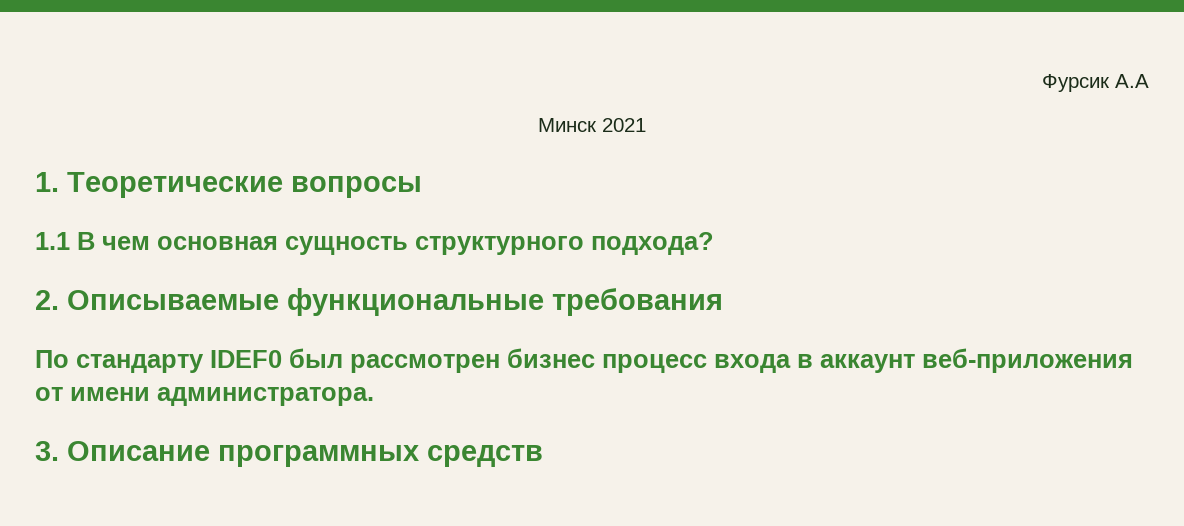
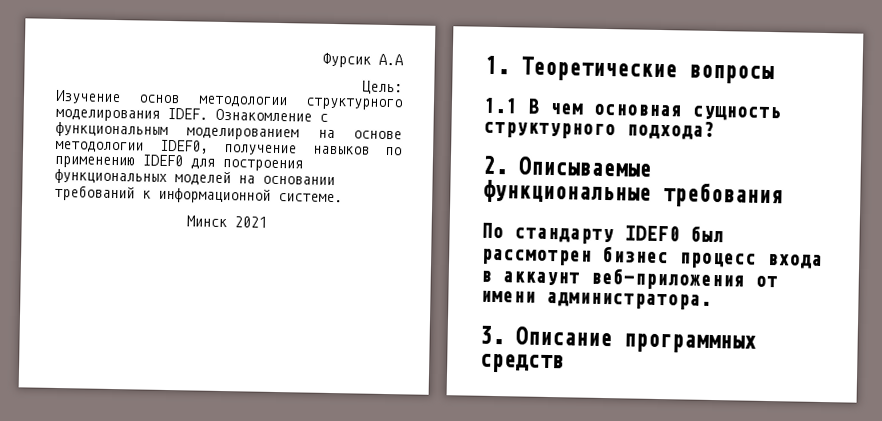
(1149, 81) none -> [362,80,403,95] [55,89,403,111] [55,107,328,122] [55,121,402,141] [55,139,402,156] [54,154,303,172] [54,168,335,186] [54,184,343,204] // Цель: // Изучение основ методологии структурного моделирования IDEF. Ознакомление с функциональным моделированием на основе методологии IDEF0, получение навыков по применению IDEF0 для построения функциональных моделей на основании требований к информационной системе.

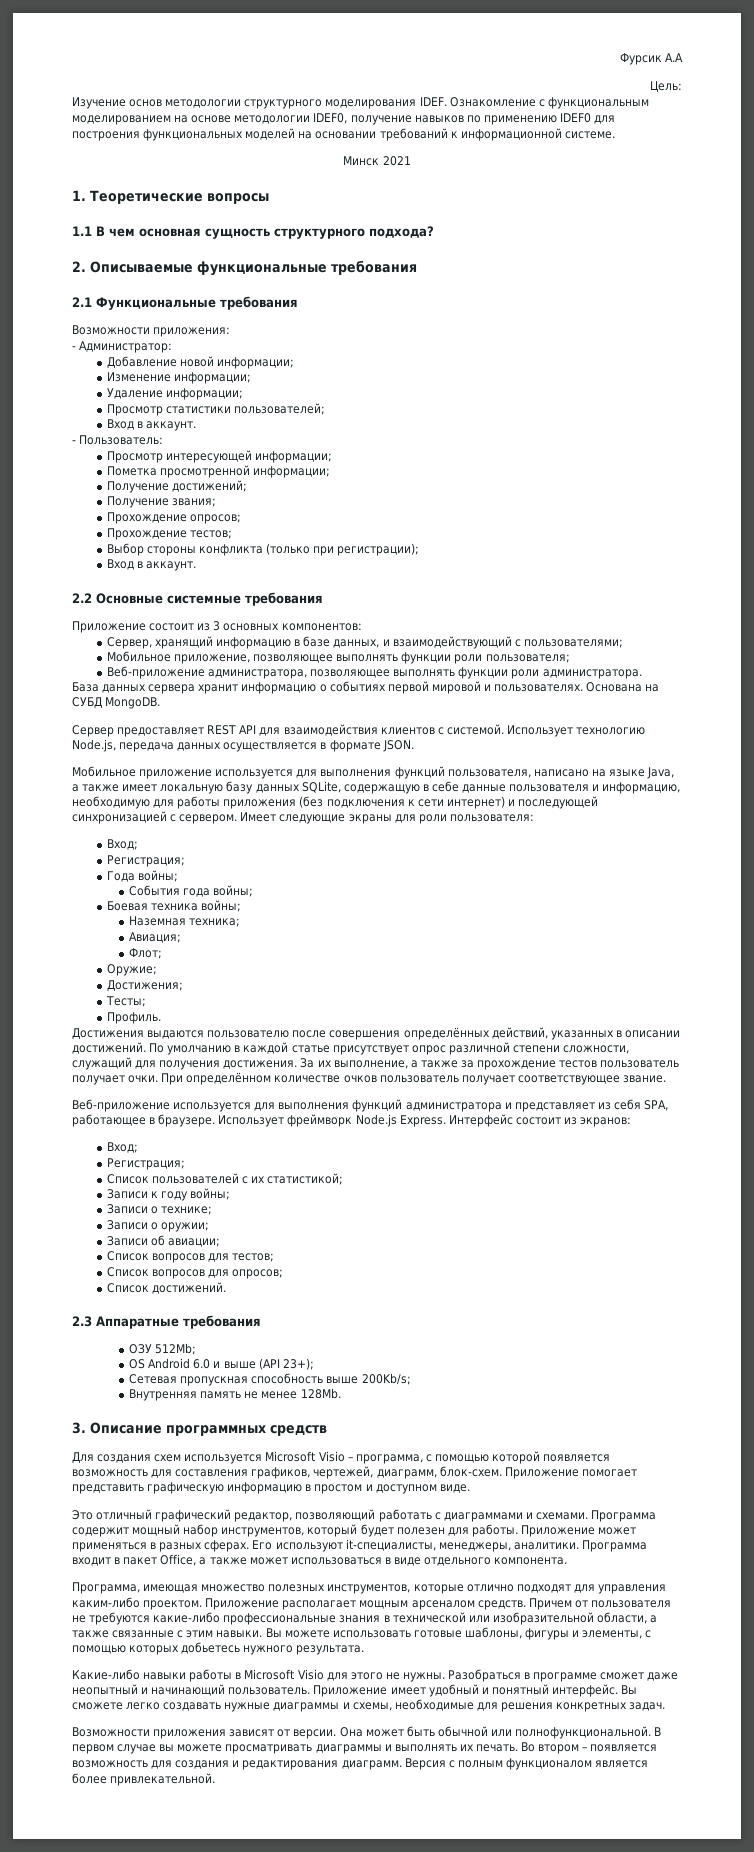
[481,222,724,245] [481,245,823,269] [480,267,778,291] [480,290,712,310] [479,325,756,354] [479,353,564,374] По стандарту IDEF0 был рассмотрен бизнес процесс входа в аккаунт веб-приложения от имени администратора. // 3. Описание программных средств -> [72,296,298,310] [72,325,231,337] [72,341,173,353] [106,356,295,369] [106,372,251,384] [106,388,243,400] [106,403,326,416] [106,419,197,431] [72,435,164,445] [106,450,333,463] [106,465,331,478] [106,480,247,493] [106,496,216,508] [106,512,241,524] [106,528,232,540] [106,543,420,556] [106,559,197,571] [72,592,323,606] [72,621,362,633] [106,636,623,649] [106,651,570,664] [106,666,642,679] [72,681,660,694] [72,697,161,709] [72,724,646,737] [72,739,414,752] [72,766,675,779] [72,781,681,794] [72,796,599,809] [72,811,534,824] [106,839,138,850] [106,855,185,867] [106,870,178,882] [129,885,254,897] [106,900,242,912] [129,916,241,927] [129,932,182,943] [129,948,163,959] [106,964,157,976] [106,980,183,991] [105,996,146,1007] [106,1012,161,1024] [72,1027,680,1040] [72,1042,630,1055] [72,1057,680,1070] [72,1072,666,1085] [72,1099,669,1112] [72,1114,632,1127] [106,1142,138,1153] [106,1158,185,1170] [106,1173,344,1185] [106,1188,231,1201] [106,1204,213,1215] [106,1220,210,1232] [106,1235,221,1247] [106,1251,275,1263] [106,1267,284,1279] [106,1282,226,1294] [72,1315,261,1329] [129,1343,197,1355] [129,1358,314,1370] [129,1373,411,1386] [129,1388,341,1401] [72,1422,327,1436] [72,1451,611,1464] [72,1466,637,1479] [72,1482,470,1494] [72,1509,657,1522] [72,1524,637,1537] [72,1539,647,1552] [72,1554,568,1566] [72,1582,666,1594] [72,1597,671,1610] [72,1612,658,1625] [72,1627,652,1640] [72,1642,365,1655] [72,1669,679,1682] [72,1684,638,1697] [72,1699,666,1712] [72,1726,662,1739] [72,1742,658,1754] [72,1758,649,1770] [72,1773,216,1786] 2.1 Функциональные требования // Возможности приложения: // - Администратор: // Добавление новой информации; // Изменение информации; // Удаление информации; // Просмотр статистики пользователей; // Вход в аккаунт. // - Пользователь: // Просмотр интересующей информации; // Пометка просмотренной информации; // Получение достижений; // Получение звания; // Прохождение опросов; // Прохождение тестов; // Выбор стороны конфликта (только при регистрации); // Вход в аккаунт. // 2.2 Основные системные требования // Приложение состоит из 3 основных компонентов: // Сервер, хранящий информацию в базе данных, и взаимодействующий с пользователями; // Мобильное приложение, позволяющее выполнять функции роли пользователя; // Веб-приложение администратора, позволяющее выполнять функции роли администратора. // База данных сервера хранит информацию о событиях первой мировой и пользователях. Основана на СУБД MongoDB. // Сервер предоставляет REST API для взаимодействия клиентов с системой. Использует технологию Node.js, передача данных осуществляется в формате JSON. // Мобильное приложение используется для выполнения функций пользователя, написано на языке Java, а также имеет локальную базу данных SQLite, содержащую в себе данные пользователя и информацию, необходимую для работы приложения (без подключения к сети интернет) и последующей синхронизацией с сервером. Имеет следующие экраны для роли пользователя: // Вход; // Регистрация; // Года войны; // События года войны; // Боевая техника войны; // Наземная техника; // Авиация; // Флот; // Оружие; // Достижения; // Тесты; // Профиль. // Достижения выдаются пользователю после совершения определённых действий, указанных в описании достижений. По умолчанию в каждой статье присутствует опрос различной степени сложности, служащий для получения достижения. За их выполнение, а также за прохождение тестов пользователь получает очки. При определённом количестве очков пользователь получает соответствующее звание. // Веб-приложение используется для выполнения функций администратора и представляет из себя SPA, работающее в браузере. Использует фреймворк Node.js Express. Интерфейс состоит из экранов: // Вход; // Регистрация; // Список пользователей с их статистикой; // Записи к году войны; // Записи о технике; // Записи о оружии; // Записи об авиации; // Список вопросов для тестов; // Список вопросов для опросов; // Список достижений. // 2.3 Аппаратные требования // ОЗУ 512Mb; // OS Android 6.0 и выше (API 23+); // Сетевая пропускная способность выше 200Kb/s; // Внутренняя память не менее 128Mb. // 3. Описание программных средств // Для создания схем используется Microsoft Visio – программа, с помощью которой появляется возможность для составления графиков, чертежей, диаграмм, блок-схем. Приложение помогает представить графическую информацию в простом и доступном виде. // Это отличный графический редактор, позволяющий работать с диаграммами и схемами. Программа содержит мощный набор инструментов, который будет полезен для работы. Приложение может применяться в разных сферах. Его используют it-специалисты, менеджеры, аналитики. Программа входит в пакет Office, а также может использоваться в виде отдельного компонента. // Программа, имеющая множество полезных инструментов, которые отлично подходят для управления каким-либо проектом. Приложение располагает мощным арсеналом средств. Причем от пользователя не требуются какие-либо профессиональные знания в технической или изобразительной области, а также связанные с этим навыки. Вы можете использовать готовые шаблоны, фигуры и элементы, с помощью которых добьетесь нужного результата. // Какие-либо навыки работы в Microsoft Visio для этого не нужны. Разобраться в программе сможет даже неопытный и начинающий пользователь. Приложение имеет удобный и понятный интерфейс. Вы сможете легко создавать нужные диаграммы и схемы, необходимые для решения конкретных задач. // Возможности приложения зависят от версии. Она может быть обычной или полнофункциональной. В первом случае вы можете просматривать диаграммы и выполнять их печать. Во втором – появляется возможность для создания и редактирования диаграмм. Версия с полным функционалом является более привлекательной.

